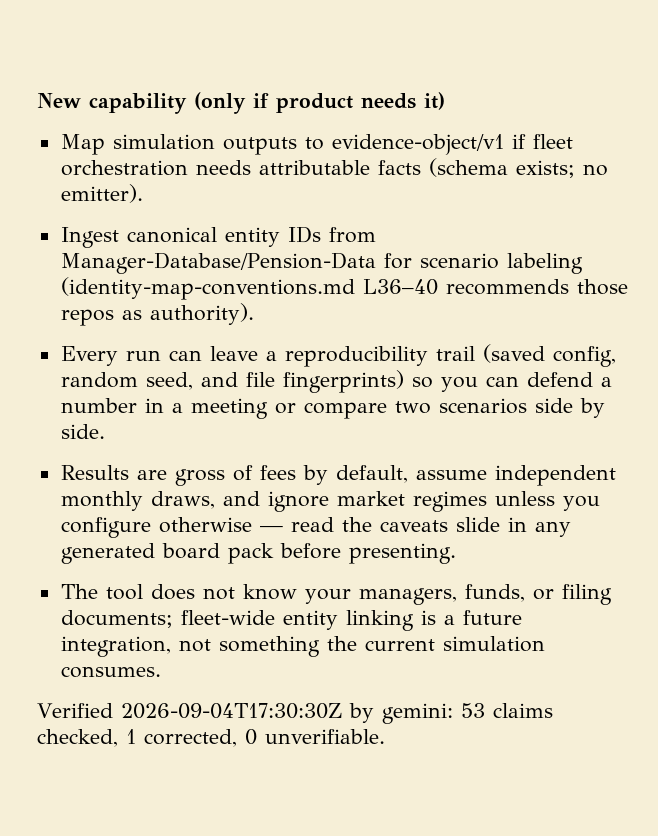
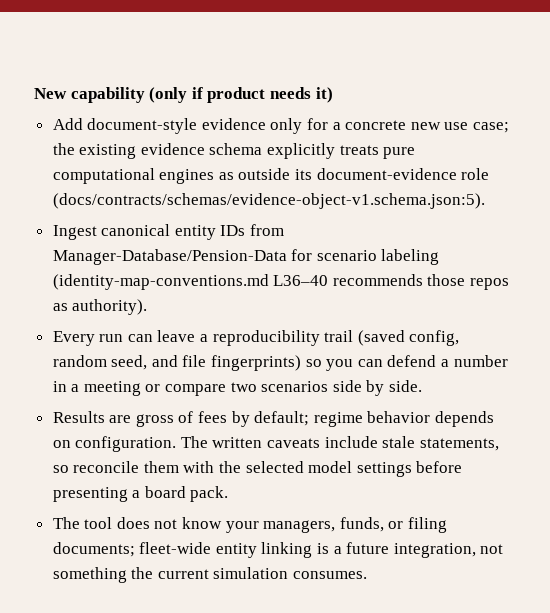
[60,134,573,155] [60,158,608,178] [60,184,143,203] Map simulation outputs to evidence-object/v1 if fleet orchestration needs attributable facts (schema exists; no emitter). -> [52,118,510,134] [52,143,416,159] [52,168,490,184] [52,193,485,209] Add document-style evidence only for a concrete new use case; the existing evidence schema explicitly treats pure computational engines as outside its document-evidence role (docs/contracts/schemas/evidence-object-v1.schema.json:5).
[335,465,616,486] [60,491,600,512] [60,517,571,538] [60,543,456,564] default, assume independent monthly draws, and ignore market regimes unless you configure otherwise — read the caveats slide in any generated board pack before presenting. -> [254,411,495,427] [52,436,499,452] [52,461,463,477] [52,486,229,502] default; regime behavior depends on configuration. The written caveats include stale statements, so reconcile them with the selected model settings before presenting a board pack.
[37,703,553,724] [37,729,385,747] // Verified 2026-09-04T17:30:30Z by gemini: 53 claims checked, 1 corrected, 0 unverifiable. -> (368, 575) none

